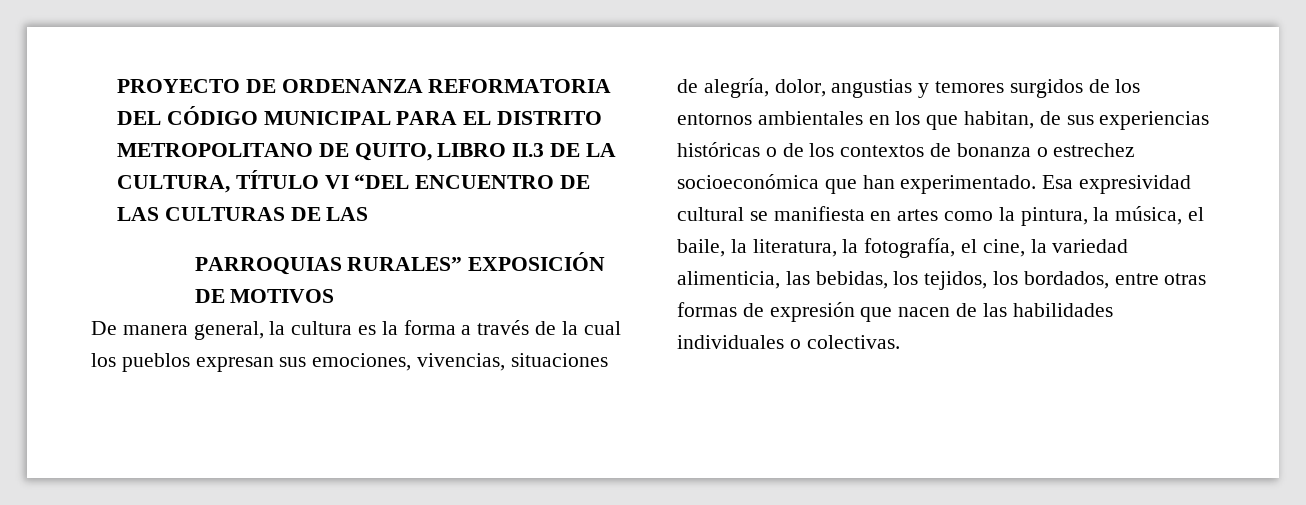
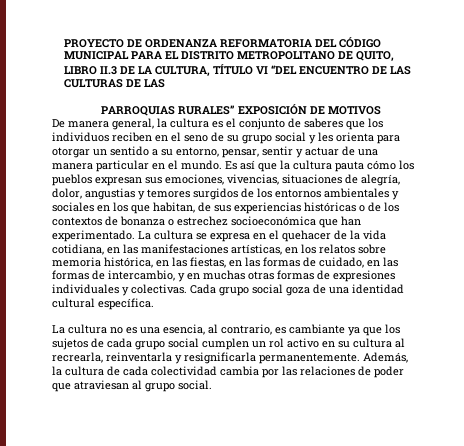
[381,320,621,335] la forma a través de la cual -> [226,118,383,130] [52,132,400,144] [52,146,378,158] [52,160,396,172] el conjunto de saberes que los individuos reciben en el seno de su grupo social y les orienta para otorgar un sentido a su entorno, pensar, sentir y actuar de una manera particular en el mundo. Es así que la cultura pauta cómo
(863, 118) none -> [392,191,399,200] [52,202,94,212] y sociales
[1042,175,1192,194] [677,206,1205,226] [677,238,1129,258] [677,271,1207,290] [677,302,1113,322] [677,335,900,349] Esa expresividad cultural se manifiesta en artes como la pintura, la música, el baile, la literatura, la fotografía, el cine, la variedad alimenticia, las bebidas, los tejidos, los bordados, entre otras formas de expresión que nacen de las habilidades individuales o colectivas. -> [138,230,386,242] [52,244,386,255] [52,257,398,268] [52,270,395,282] [52,284,404,296] [52,298,154,310] [52,324,400,336] [52,338,405,350] [52,352,408,364] [52,366,404,378] [52,380,212,392] La cultura se expresa en el quehacer de la vida cotidiana, en las manifestaciones artísticas, en los relatos sobre memoria histórica, en las fiestas, en las formas de cuidado, en las formas de intercambio, y en muchas otras formas de expresiones individuales y colectivas. Cada grupo social goza de una identidad cultural específica. // La cultura no es una esencia, al contrario, es cambiante ya que los sujetos de cada grupo social cumplen un rol activo en su cultura al recrearla, reinventarla y resignificarla permanentemente. Además, la cultura de cada colectividad cambia por las relaciones de poder que atraviesan al grupo social.

